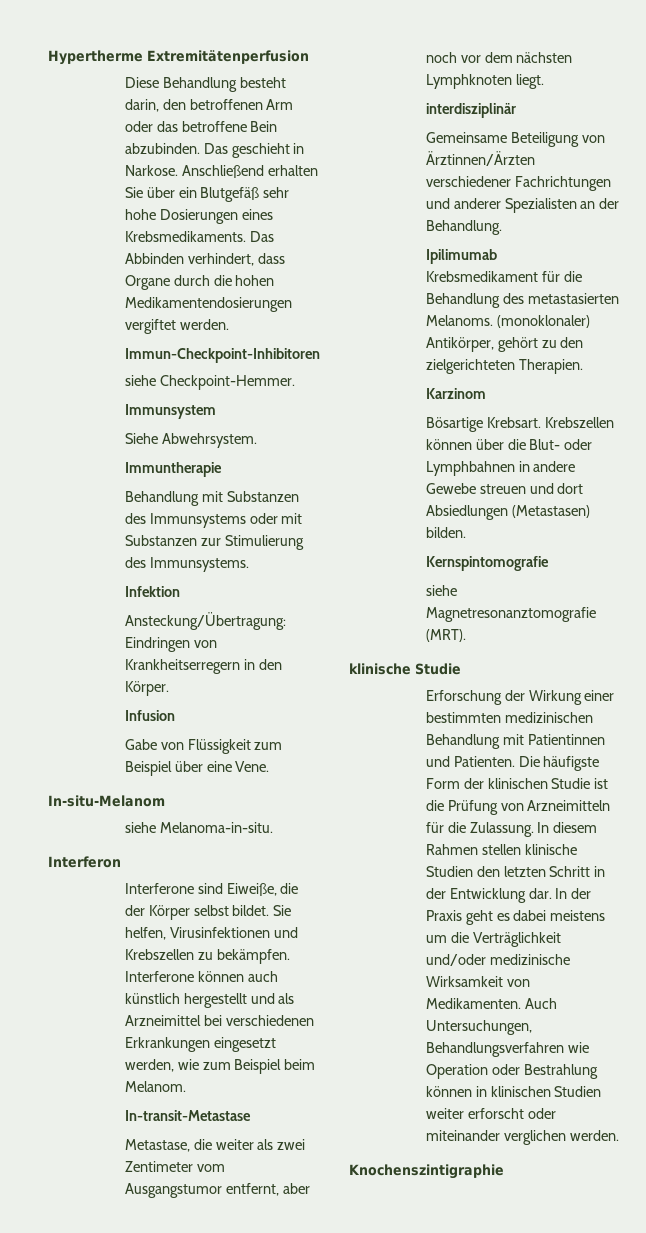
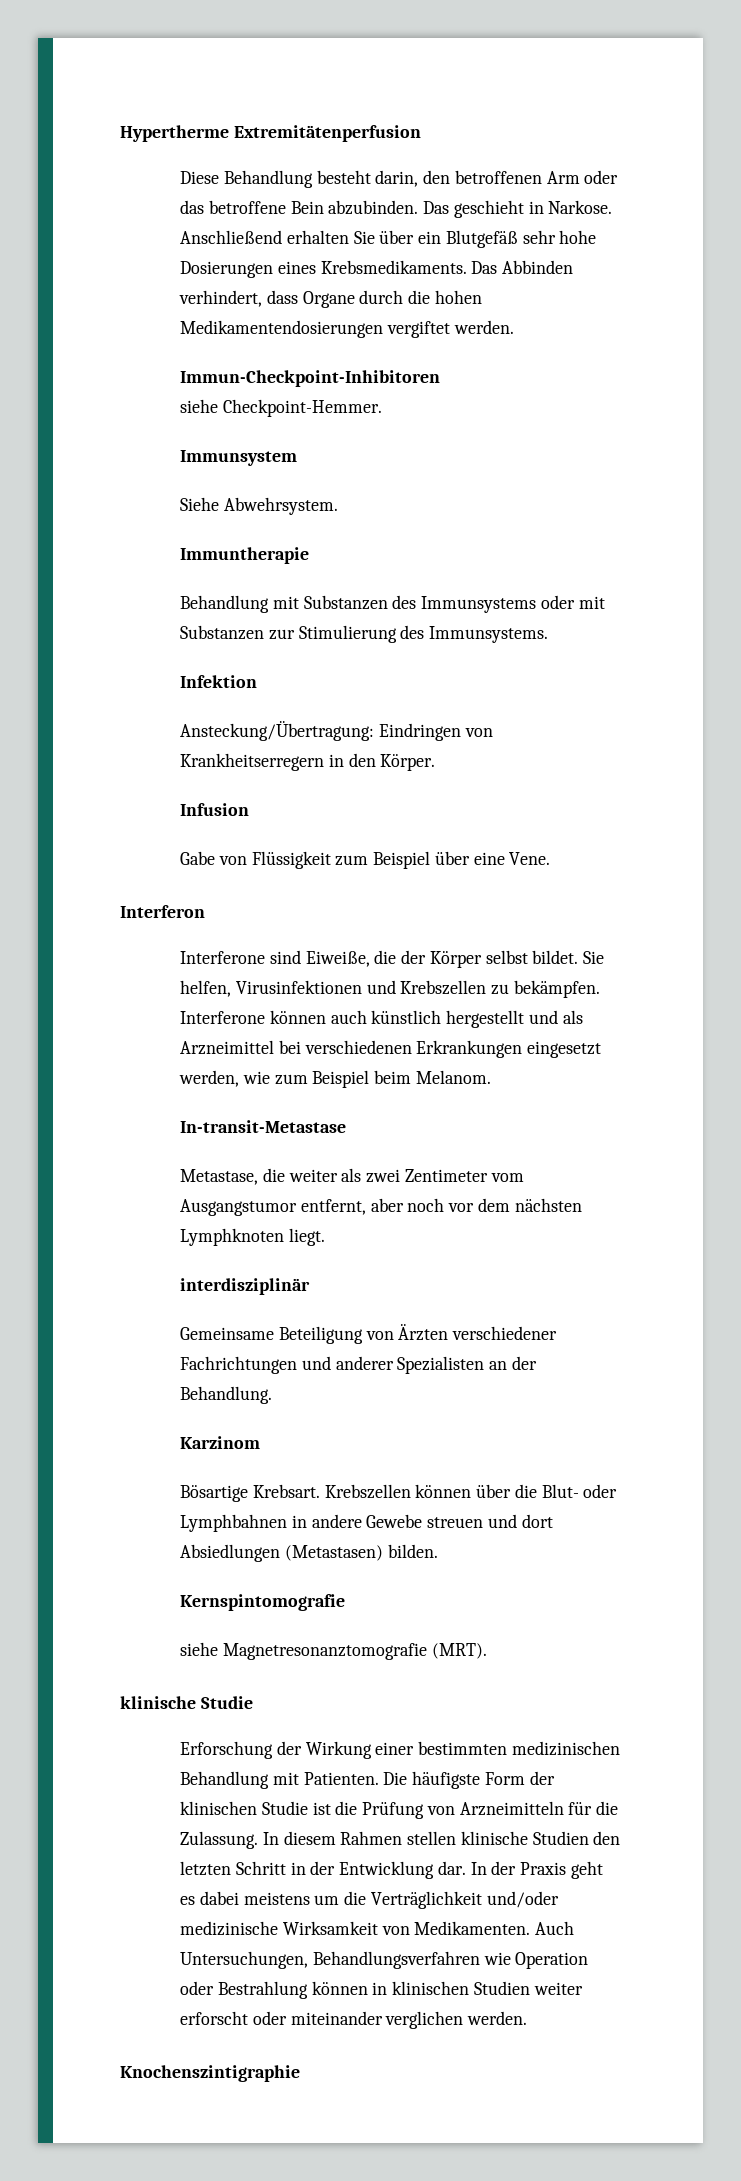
[48,795,165,807] [124,822,273,833] // In-situ-Melanom // siehe Melanoma-in-situ. -> (551, 858) none
[425,151,535,166] Ärztinnen/Ärzten -> [398,1324,449,1341] Ärzten
[425,249,497,264] [425,271,582,282] [425,293,619,308] [425,315,590,328] [425,337,584,352] [425,359,583,374] // Ipilimumab // Krebsmedikament für die Behandlung des metastasierten Melanoms. (monoklonaler) Antikörper, gehört zu den zielgerichteten Therapien. -> (273, 1395) none
[527,734,605,745] [425,756,450,767] Patientinnen und -> (299, 1778) none

